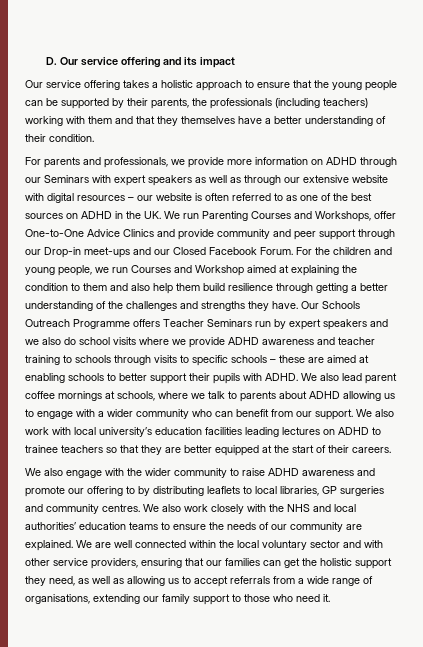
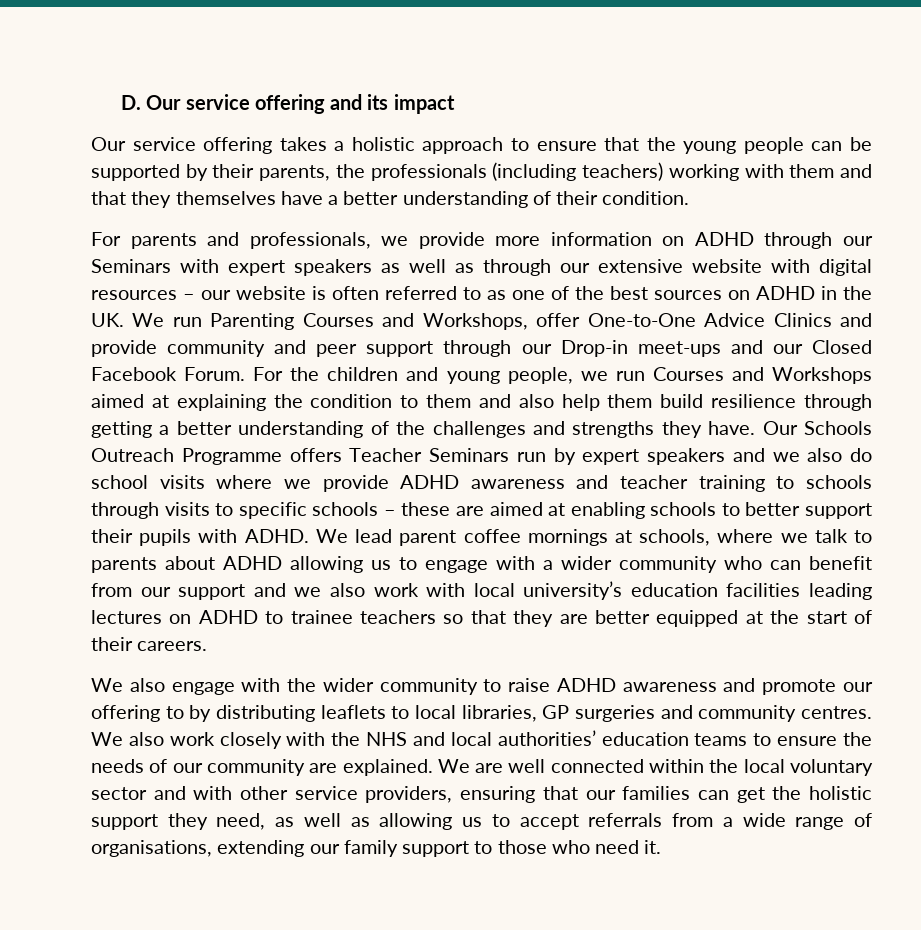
[195,265,244,276] Workshop -> [772,367,872,384] Workshops
[320,373,339,381] also -> (348, 536) none
[315,409,372,420] support. We -> [178,583,322,600] support and we

